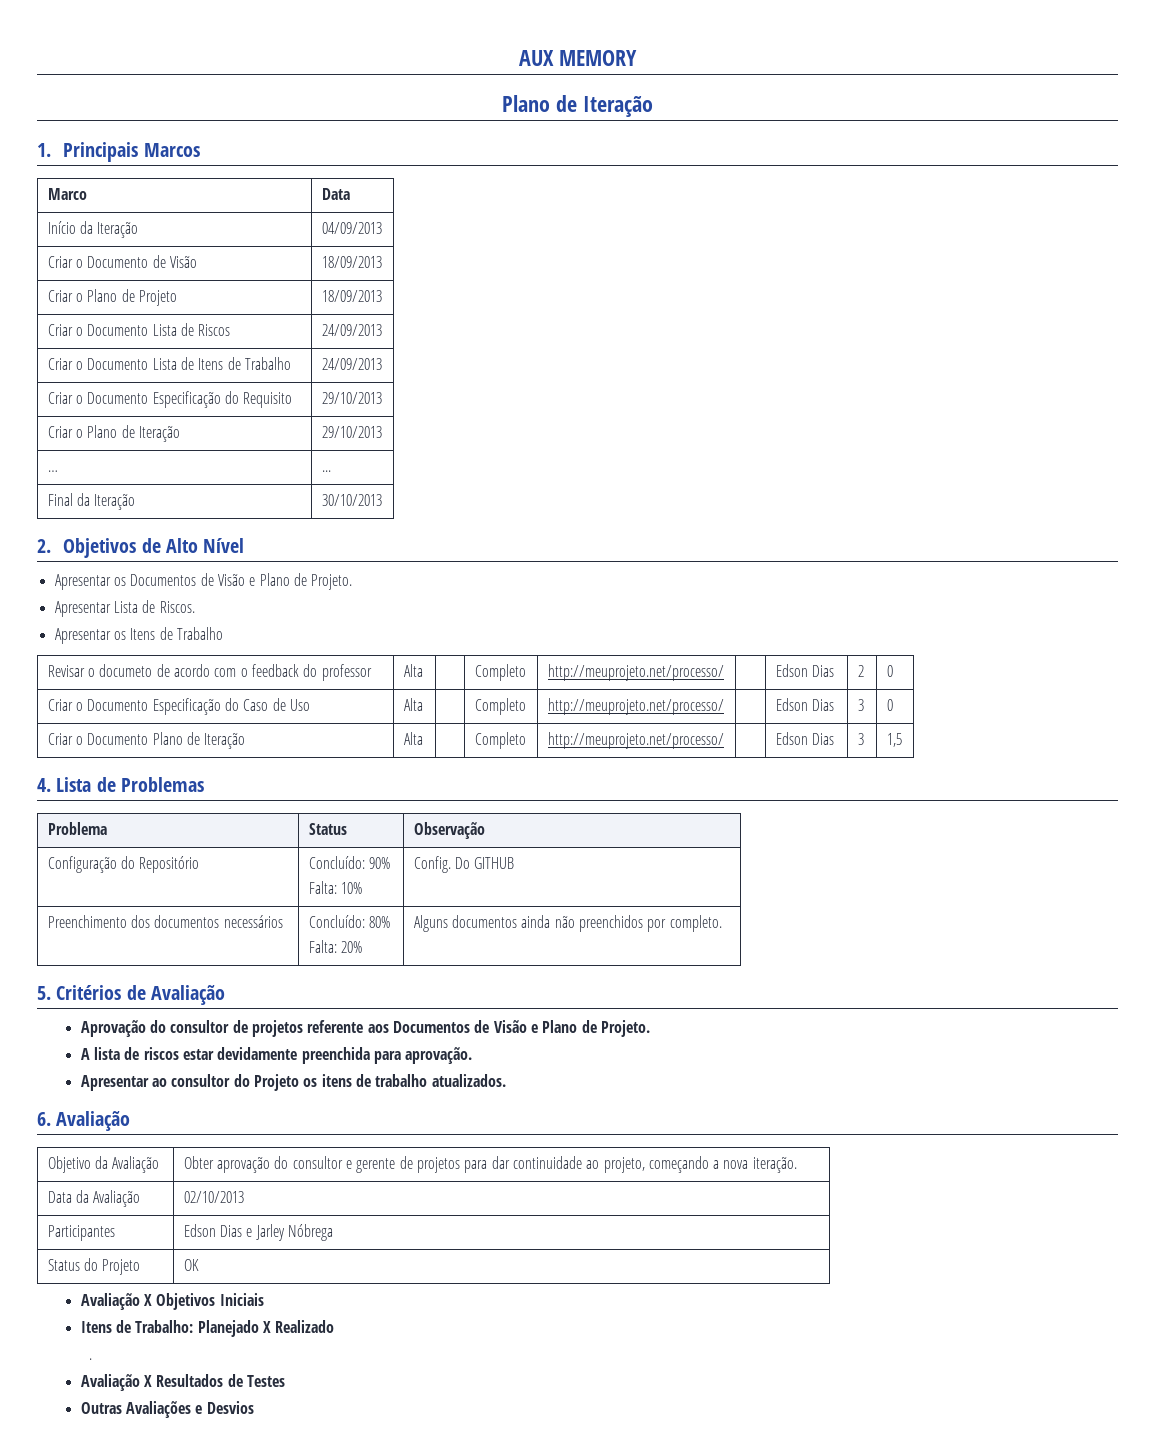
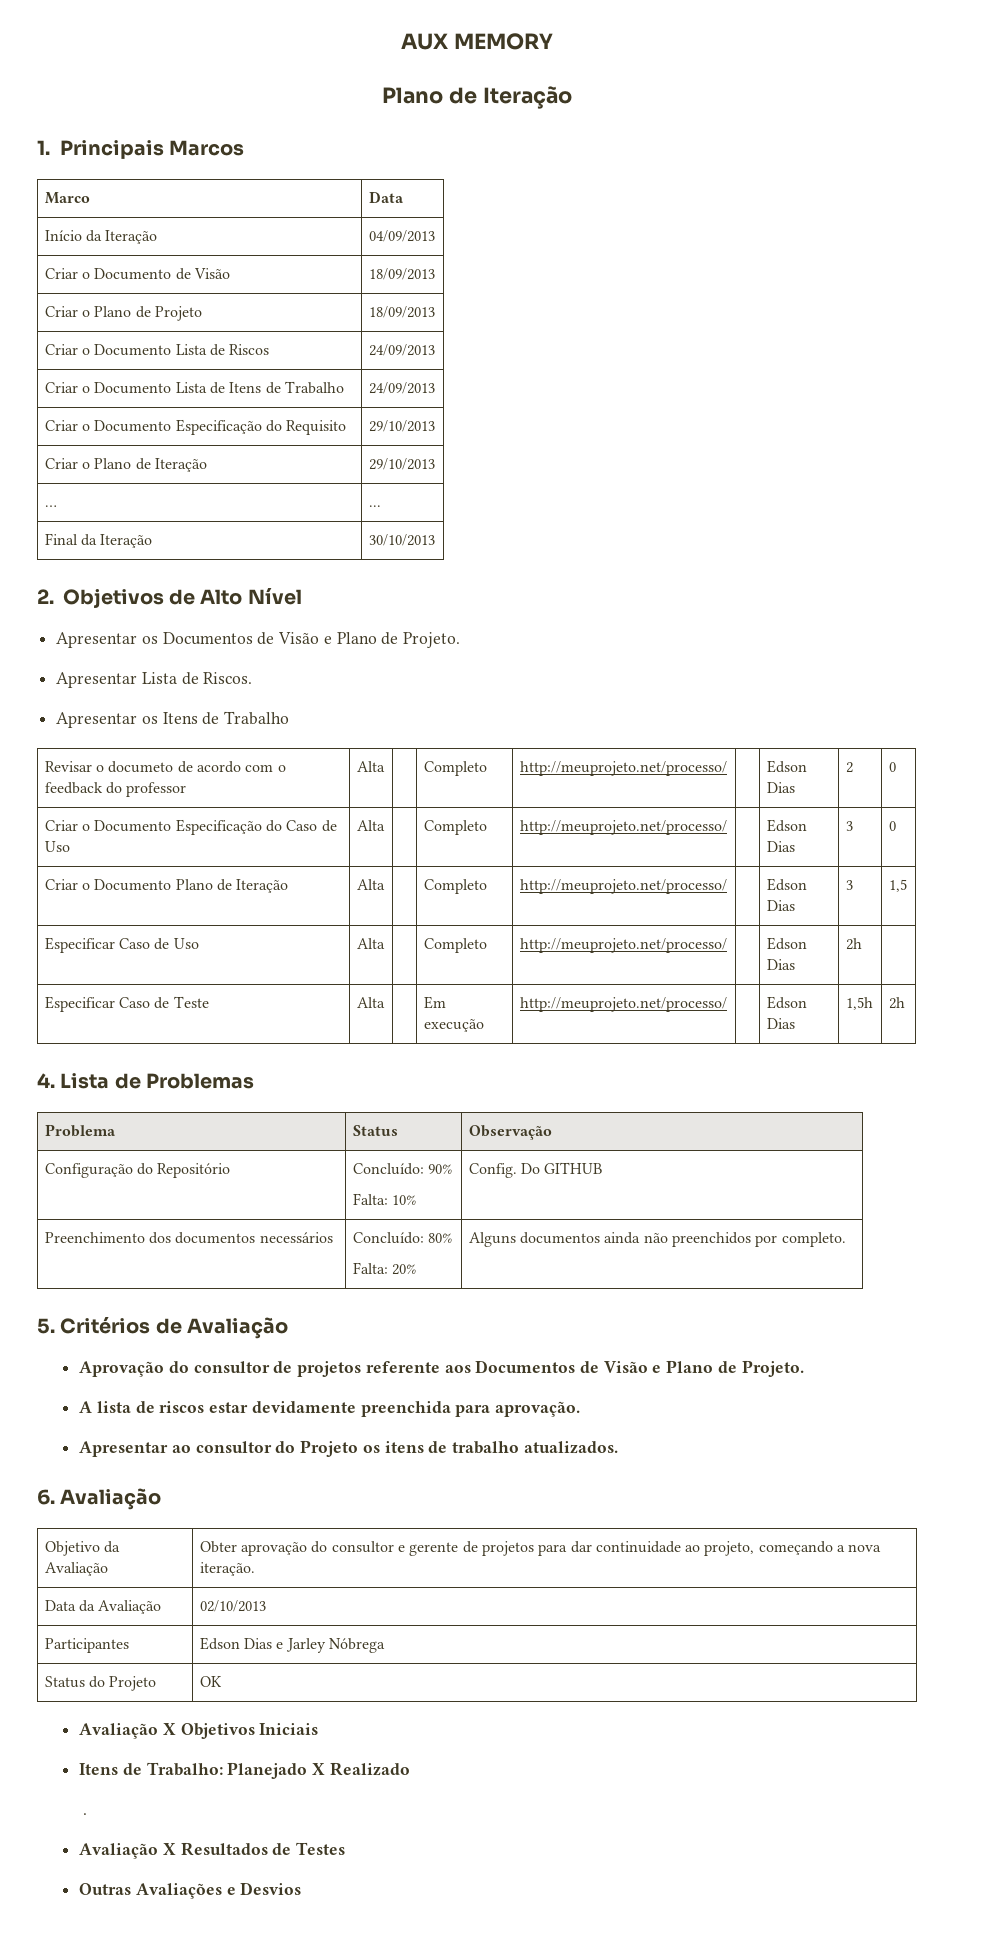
(902, 740) none -> [44,937,199,953] [356,938,385,949] [423,938,487,953] [519,938,727,953] [766,937,807,950] [766,959,795,970] [845,938,862,950] [44,996,209,1012] [356,997,385,1008] [423,996,446,1009] [423,1019,484,1032] [519,997,727,1012] [766,996,807,1009] [766,1018,795,1029] [845,997,873,1010] [888,997,905,1009] // Especificar Caso de Uso | Alta | | Completo | http://meuprojeto.net/processo/ | | Edson Dias | 2h | // Especificar Caso de Teste | Alta | | Em execução | http://meuprojeto.net/processo/ | | Edson Dias | 1,5h | 2h

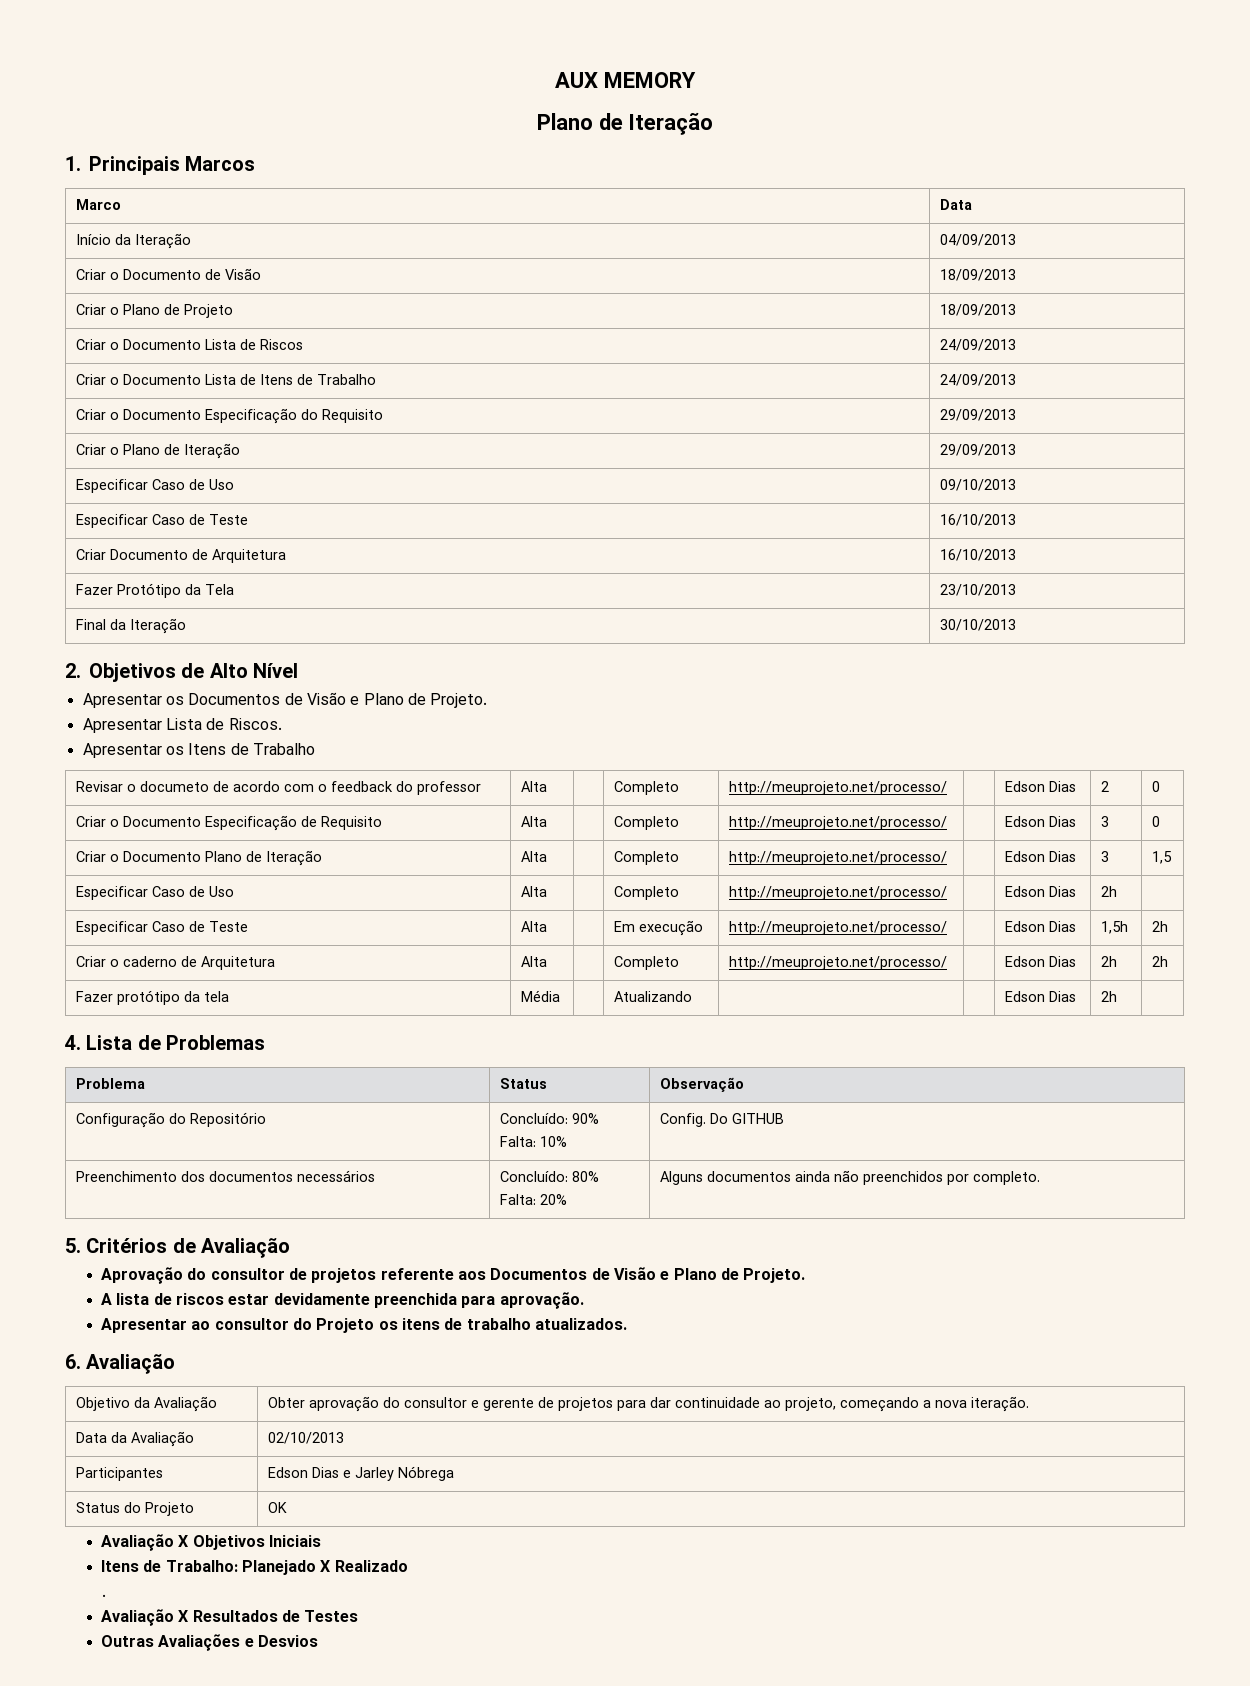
[368,420,435,432] 29/10/2013 -> [939,409,1016,421] 29/09/2013
[368,458,435,470] [44,505,57,507] [368,505,381,507] 29/10/2013 // … | ... -> [939,444,1016,456] [75,479,234,493] [939,479,1016,491] [75,514,248,528] [939,514,1016,526] [75,549,286,563] [939,549,1016,561] [75,583,234,598] [939,584,1016,596] 29/09/2013 // Especificar Caso de Uso | 09/10/2013 // Especificar Caso de Teste | 16/10/2013 // Criar Documento de Arquitetura | 16/10/2013 // Fazer Protótipo da Tela | 23/10/2013
[265,820,337,832] [44,841,70,852] do Caso de Uso -> [300,816,382,830] de Requisito
(905, 1003) none -> [75,956,275,970] [520,956,547,967] [613,956,679,970] [728,956,947,970] [1004,956,1076,967] [1100,956,1117,967] [1151,956,1168,967] [75,990,229,1005] [520,990,560,1002] [613,991,692,1002] [1004,991,1076,1002] [1100,991,1117,1002] // Criar o caderno de Arquitetura | Alta | | Completo | http://meuprojeto.net/processo/ | | Edson Dias | 2h | 2h // Fazer protótipo da tela | Média | | Atualizando | | | Edson Dias | 2h |

